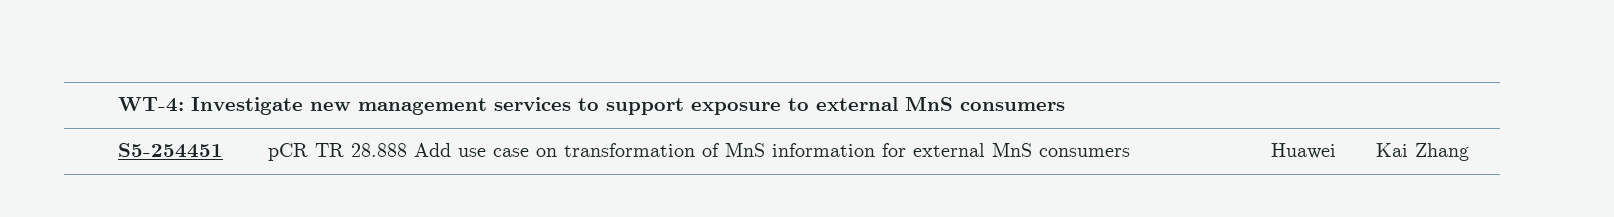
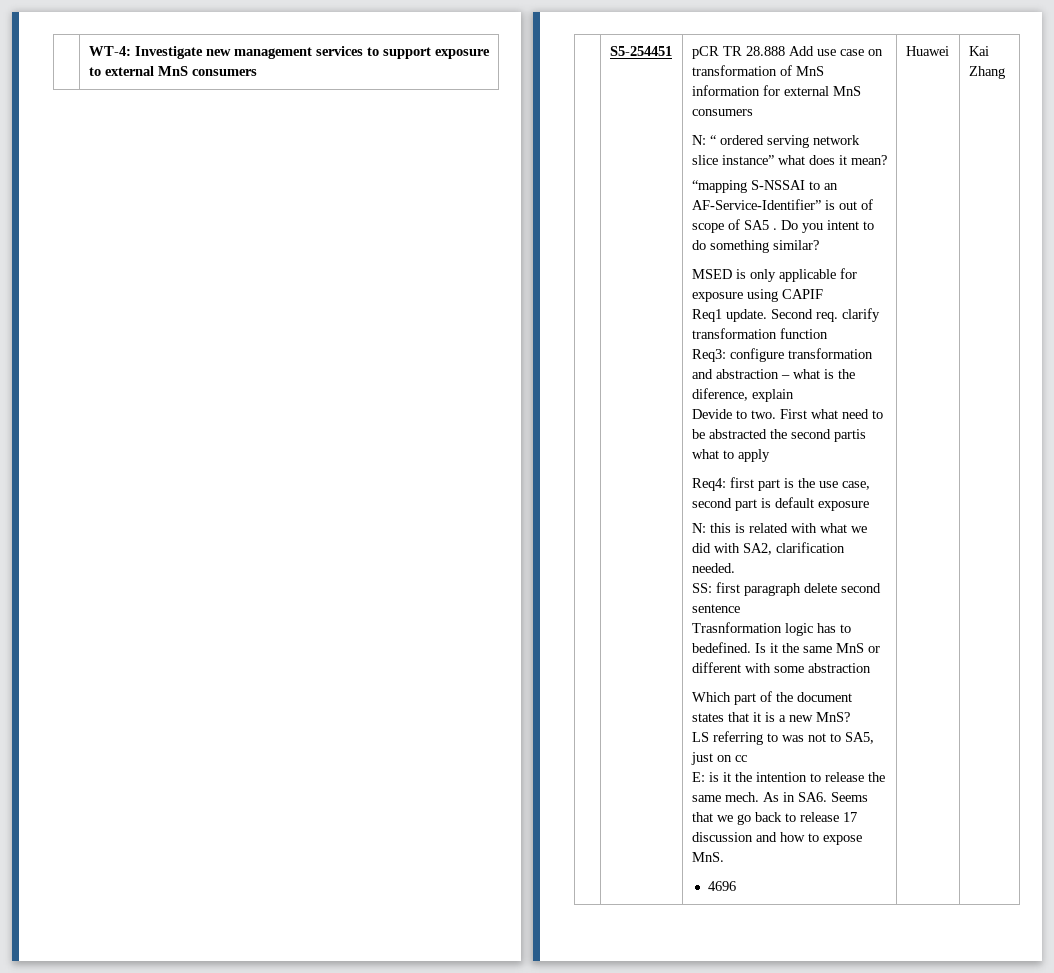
(1131, 152) none -> [691,135,860,148] [691,155,887,165] [691,180,838,193] [691,199,873,210] [691,219,874,233] [691,240,819,253] [691,268,857,282] [691,289,823,302] [691,308,880,322] [691,328,828,339] [691,348,873,362] [691,369,855,379] [691,388,794,402] [691,409,883,419] [691,429,866,442] [691,449,770,462] [691,477,870,491] [691,497,869,511] [691,523,867,533] [691,542,845,555] [691,563,735,573] [691,582,881,596] [691,604,740,613] [691,622,851,636] [691,642,880,653] [691,662,871,673] [691,691,852,705] [691,712,850,722] [691,731,874,745] [690,752,747,765] [691,772,885,782] [691,792,868,802] [691,812,857,825] [691,832,862,845] [691,852,724,862] [707,881,736,891] // N: “ ordered serving network slice instance” what does it mean? // “mapping S-NSSAI to an AF-Service-Identifier” is out of scope of SA5 . Do you intent to do something similar? // MSED is only applicable for exposure using CAPIF // Req1 update. Second req. clarify transformation function // Req3: configure transformation and abstraction – what is the diference, explain // Devide to two. First what need to be abstracted the second partis what to apply // Req4: first part is the use case, second part is default exposure // N: this is related with what we did with SA2, clarification needed. // SS: first paragraph delete second sentence // Trasnformation logic has to bedefined. Is it the same MnS or different with some abstraction // Which part of the document states that it is a new MnS? // LS referring to was not to SA5, just on cc // E: is it the intention to release the same mech. As in SA6. Seems that we go back to release 17 discussion and how to expose MnS. // 4696

